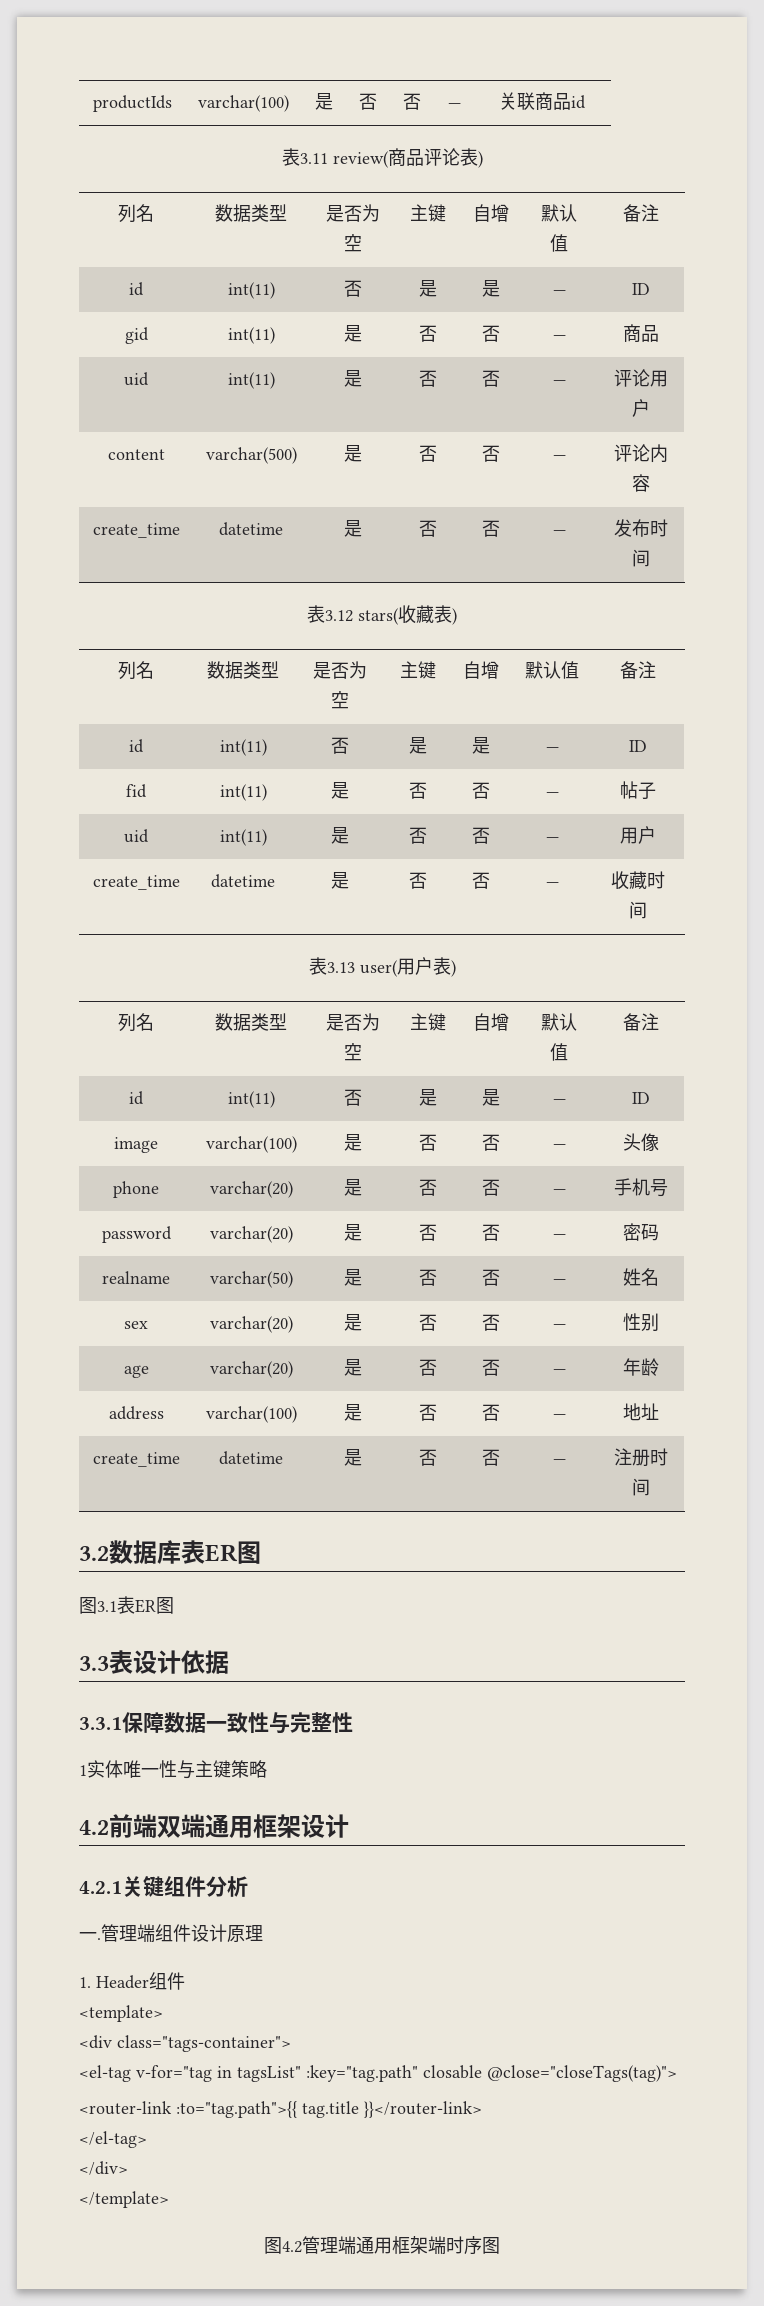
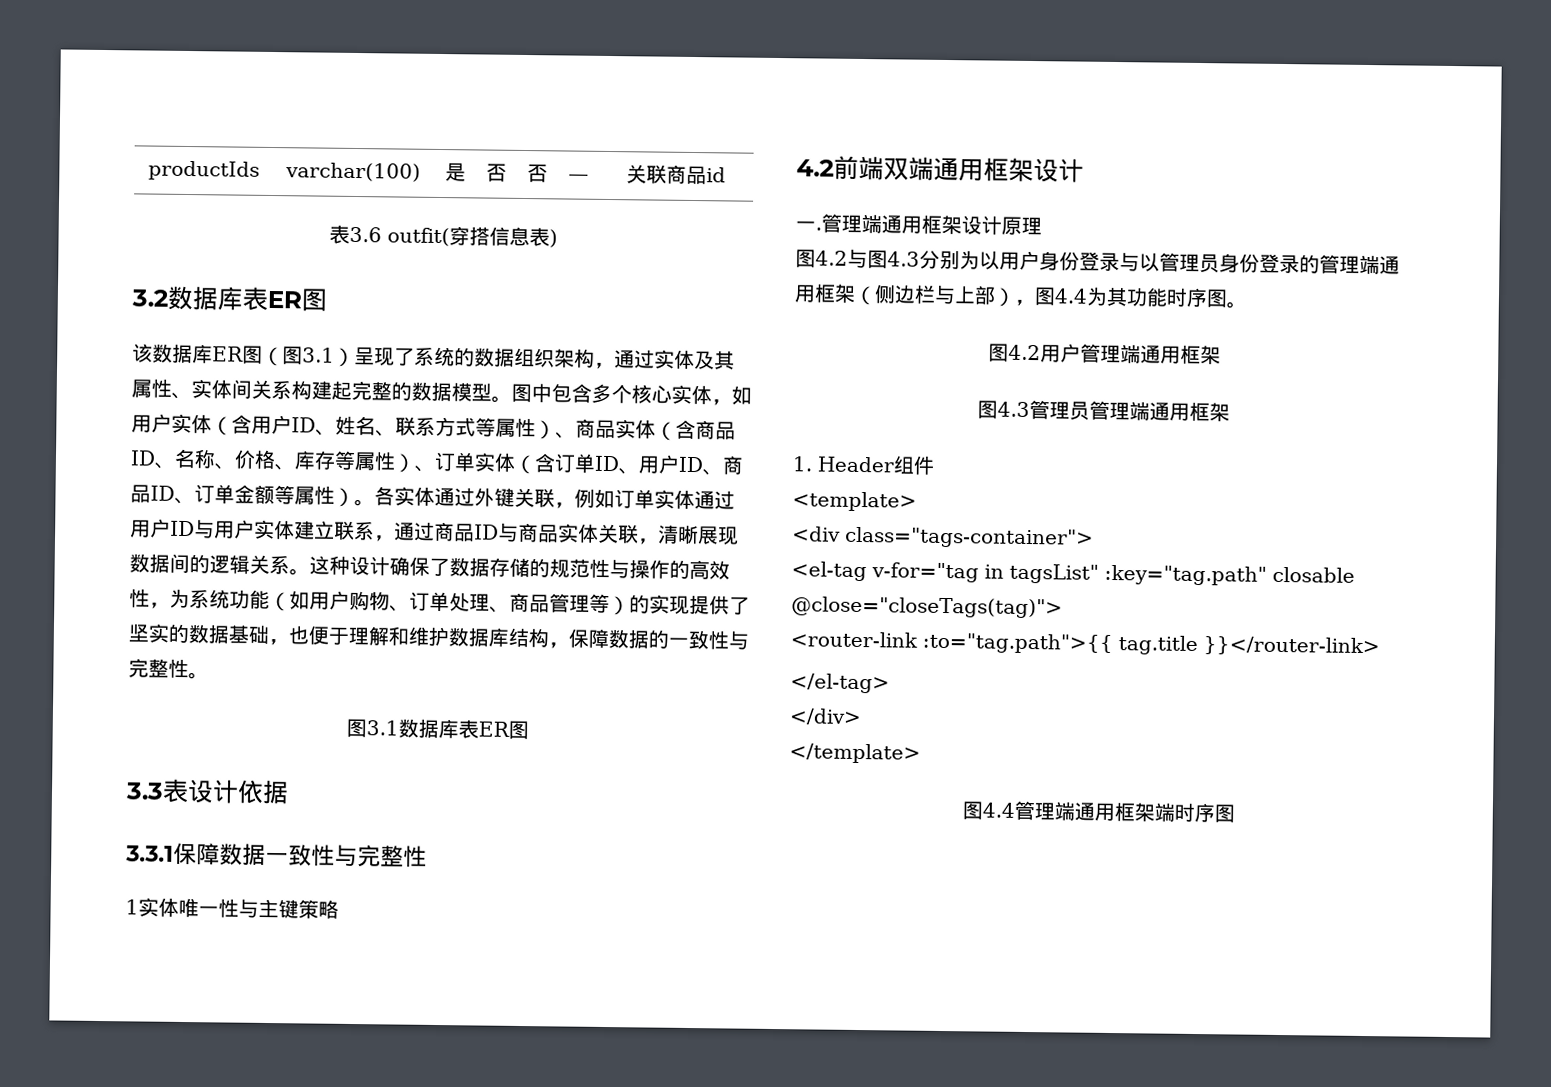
[299,148,483,168] [118,204,154,223] [215,204,287,222] [326,204,380,222] [344,234,362,252] [410,204,446,222] [472,204,509,222] [541,204,577,222] [550,234,568,252] [622,204,659,222] [129,282,144,296] [227,282,275,299] [344,280,362,297] [419,280,437,297] [481,280,500,297] [552,290,566,295] [631,283,650,295] [124,327,149,344] [227,327,275,344] [344,325,362,342] [419,325,437,342] [481,325,500,342] [552,335,566,340] [622,324,659,342] [124,372,149,386] [227,372,275,389] [344,370,362,387] [419,370,437,387] [481,370,500,387] [552,380,566,385] [613,369,668,387] [631,399,650,417] [107,449,165,460] [205,447,297,464] [344,445,362,462] [419,445,437,462] [481,445,500,462] [552,455,566,460] [613,444,668,463] [631,474,650,492] [92,523,180,538] [219,522,283,536] [344,520,362,537] [419,520,437,537] [481,520,500,537] [552,530,566,535] [613,519,668,537] [631,549,650,567] [307,605,457,625] [118,661,154,680] [207,661,279,679] [312,661,367,679] [330,691,349,709] [399,661,436,679] [463,661,499,679] [525,661,579,679] [620,661,656,679] [129,739,144,753] [219,739,267,756] [330,737,349,754] [408,737,427,754] [472,737,490,754] [545,747,559,752] [629,740,647,752] [126,784,147,798] [219,784,267,801] [330,782,349,799] [408,782,427,799] [472,782,490,799] [545,792,559,797] [620,781,656,800] [124,829,149,843] [219,829,267,846] [330,827,349,844] [408,827,427,844] [472,827,490,844] [545,837,559,842] [620,826,656,844] [92,875,180,890] [211,874,275,888] [330,872,349,889] [408,872,427,889] [472,872,490,889] [545,882,559,887] [611,871,665,890] [629,901,647,919] [308,957,456,977] [118,1013,154,1032] [215,1013,287,1031] [326,1013,380,1031] [344,1043,362,1061] [410,1013,446,1031] [472,1013,509,1031] [541,1013,577,1031] [550,1043,568,1061] [622,1013,659,1031] [129,1091,144,1105] [227,1091,275,1108] [344,1089,362,1106] [419,1089,437,1106] [481,1089,500,1106] [552,1099,566,1104] [631,1092,650,1104] [114,1137,158,1153] [205,1136,297,1153] [344,1134,362,1151] [419,1134,437,1151] [481,1134,500,1151] [552,1144,566,1149] [622,1133,659,1151] [113,1181,159,1198] [209,1181,293,1198] [344,1179,362,1196] [419,1179,437,1196] [481,1179,500,1196] [552,1189,566,1194] [613,1178,668,1197] [101,1226,172,1243] [209,1226,293,1243] [344,1224,362,1241] [419,1224,437,1241] [481,1224,500,1241] [552,1234,566,1239] [622,1223,659,1241] [102,1271,170,1284] [209,1271,293,1288] [344,1269,362,1286] [419,1269,437,1286] [481,1269,500,1286] [552,1279,566,1284] [622,1268,659,1286] [124,1321,148,1329] [209,1316,293,1333] [344,1314,362,1331] [419,1314,437,1331] [481,1314,500,1331] [552,1324,566,1329] [622,1313,659,1332] [123,1365,149,1378] [209,1361,293,1378] [344,1359,362,1376] [419,1359,437,1376] [481,1359,500,1376] [552,1369,566,1374] [622,1358,659,1376] [108,1406,164,1420] [205,1406,297,1423] [344,1404,362,1421] [419,1404,437,1421] [481,1404,500,1421] [552,1414,566,1419] [622,1403,659,1421] [92,1452,180,1467] [219,1451,283,1465] [344,1449,362,1466] [419,1449,437,1466] [481,1449,500,1466] [552,1459,566,1464] [613,1448,668,1466] [631,1478,650,1496] 3.11 review(商品评论表) // 列名 | 数据类型 | 是否为空 | 主键 | 自增 | 默认值 | 备注 // id | int(11) | 否 | 是 | 是 | — | ID // gid | int(11) | 是 | 否 | 否 | — | 商品 // uid | int(11) | 是 | 否 | 否 | — | 评论用户 // content | varchar(500) | 是 | 否 | 否 | — | 评论内容 // create_time | datetime | 是 | 否 | 否 | — | 发布时间 // 表3.12 stars(收藏表) // 列名 | 数据类型 | 是否为空 | 主键 | 自增 | 默认值 | 备注 // id | int(11) | 否 | 是 | 是 | — | ID // fid | int(11) | 是 | 否 | 否 | — | 帖子 // uid | int(11) | 是 | 否 | 否 | — | 用户 // create_time | datetime | 是 | 否 | 否 | — | 收藏时间 // 表3.13 user(用户表) // 列名 | 数据类型 | 是否为空 | 主键 | 自增 | 默认值 | 备注 // id | int(11) | 否 | 是 | 是 | — | ID // image | varchar(100) | 是 | 否 | 否 | — | 头像 // phone | varchar(20) | 是 | 否 | 否 | — | 手机号 // password | varchar(20) | 是 | 否 | 否 | — | 密码 // realname | varchar(50) | 是 | 否 | 否 | — | 姓名 // sex | varchar(20) | 是 | 否 | 否 | — | 性别 // age | varchar(20) | 是 | 否 | 否 | — | 年龄 // address | varchar(100) | 是 | 否 | 否 | — | 地址 // create_time | datetime | 是 | 否 | 否 | — | 注册时间 -> [349,226,558,248] 3.6 outfit(穿搭信息表)
[79,1597,117,1614] 图3.1 -> [132,343,735,370] [131,378,752,406] [131,413,736,441] [130,448,744,476] [130,484,735,510] [130,518,739,546] [129,553,730,580] [129,588,750,616] [128,623,749,650] [128,658,209,680] [346,718,459,739] 该数据库ER图（图3.1）呈现了系统的数据组织架构，通过实体及其属性、实体间关系构建起完整的数据模型。图中包含多个核心实体，如用户实体（含用户ID、姓名、联系方式等属性）、商品实体（含商品ID、名称、价格、库存等属性）、订单实体（含订单ID、用户ID、商品ID、订单金额等属性）。各实体通过外键关联，例如订单实体通过用户ID与用户实体建立联系，通过商品ID与商品实体关联，清晰展现数据间的逻辑关系。这种设计确保了数据存储的规范性与操作的高效性，为系统功能（如用户购物、订单处理、商品管理等）的实现提供了坚实的数据基础，也便于理解和维护数据库结构，保障数据的一致性与完整性。 // 图3.1数据库
[79,1876,248,1897] // 4.2.1关键组件分析 -> (1084, 170) none
[155,1924,191,1942] 组件 -> [881,214,962,235] 通用框架
(263, 1933) none -> [795,248,1400,275] [794,283,1247,309] [988,343,1221,365] [977,400,1230,422] // 图4.2与图4.3分别为以用户身份登录与以管理员身份登录的管理端通用框架（侧边栏与上部），图4.4为其功能时序图。 // 图4.2用户管理端通用框架 // 图4.3管理员管理端通用框架
[282,2241,302,2253] 4.2 -> [982,802,1015,818] 4.4

